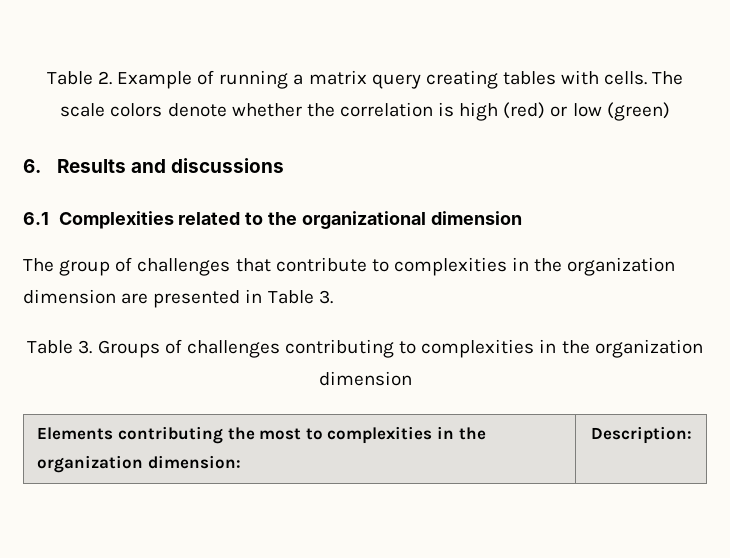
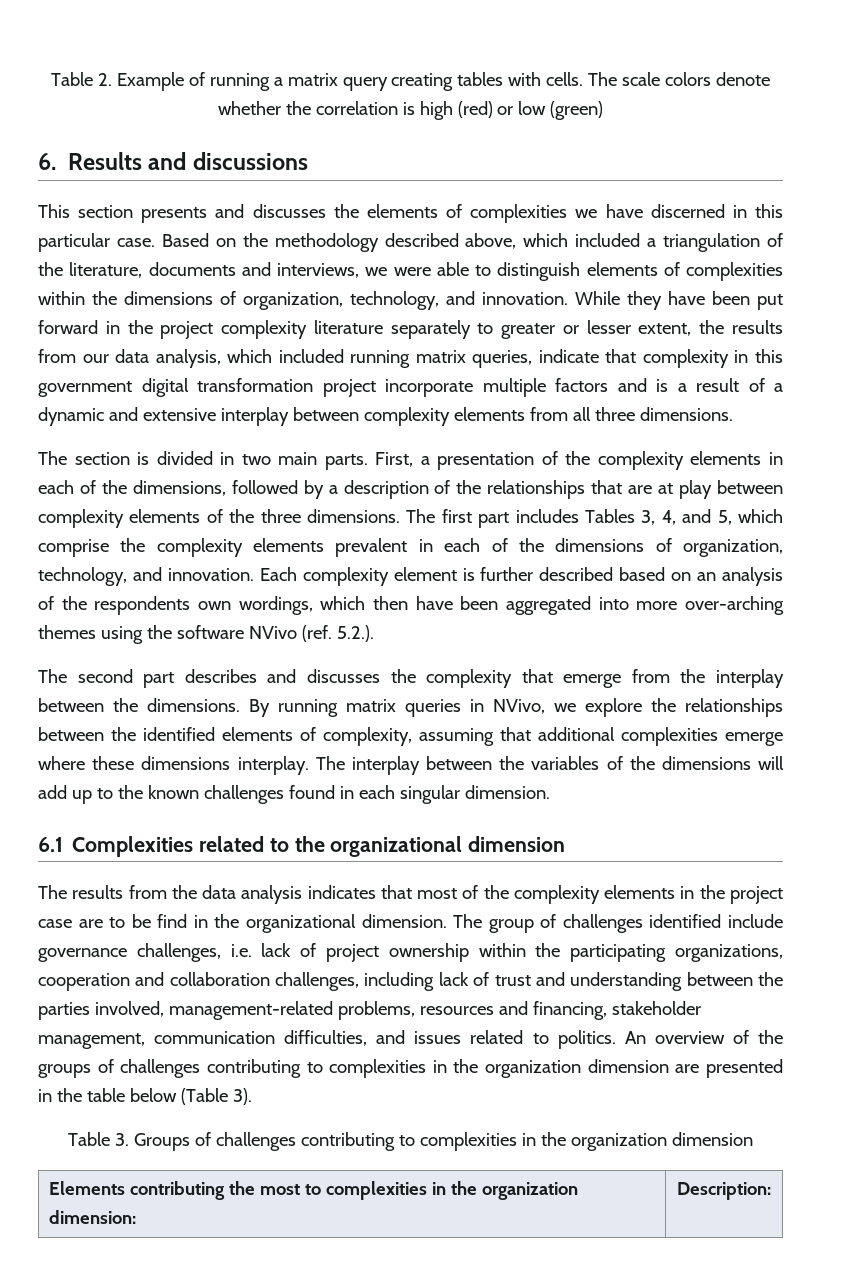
(285, 165) none -> [38,204,784,223] [38,233,783,252] [38,262,783,281] [38,291,783,310] [38,320,783,339] [38,349,783,368] [38,378,783,397] [38,407,733,426] [38,451,783,470] [38,480,783,499] [38,509,783,528] [38,538,783,557] [38,567,783,586] [38,596,784,615] [38,625,374,644] [38,669,784,688] [38,698,783,717] [38,727,783,746] [38,756,784,775] [38,785,550,804] // This section presents and discusses the elements of complexities we have discerned in this particular case. Based on the methodology described above, which included a triangulation of the literature, documents and interviews, we were able to distinguish elements of complexities within the dimensions of organization, technology, and innovation. While they have been put forward in the project complexity literature separately to greater or lesser extent, the results from our data analysis, which included running matrix queries, indicate that complexity in this government digital transformation project incorporate multiple factors and is a result of a dynamic and extensive interplay between complexity elements from all three dimensions. // The section is divided in two main parts. First, a presentation of the complexity elements in each of the dimensions, followed by a description of the relationships that are at play between complexity elements of the three dimensions. The first part includes Tables 3, 4, and 5, which comprise the complexity elements prevalent in each of the dimensions of organization, technology, and innovation. Each complexity element is further described based on an analysis of the respondents own wordings, which then have been aggregated into more over-arching themes using the software NVivo (ref. 5.2.). // The second part describes and discusses the complexity that emerge from the interplay between the dimensions. By running matrix queries in NVivo, we explore the relationships between the identified elements of complexity, assuming that additional complexities emerge where these dimensions interplay. The interplay between the variables of the dimensions will add up to the known challenges found in each singular dimension.
[59,257,367,276] group of challenges that contribute -> [72,885,783,904] [38,914,783,933] [38,943,783,962] [38,972,784,991] [38,1001,701,1020] [38,1030,783,1049] [38,1059,301,1078] results from the data analysis indicates that most of the complexity elements in the project case are to be find in the organizational dimension. The group of challenges identified include governance challenges, i.e. lack of project ownership within the participating organizations, cooperation and collaboration challenges, including lack of trust and understanding between the parties involved, management-related problems, resources and financing, stakeholder management, communication difficulties, and issues related to politics. An overview of the groups of challenges contributing
[267,290,333,304] Table 3. -> [56,1088,252,1105] the table below (Table 3).

